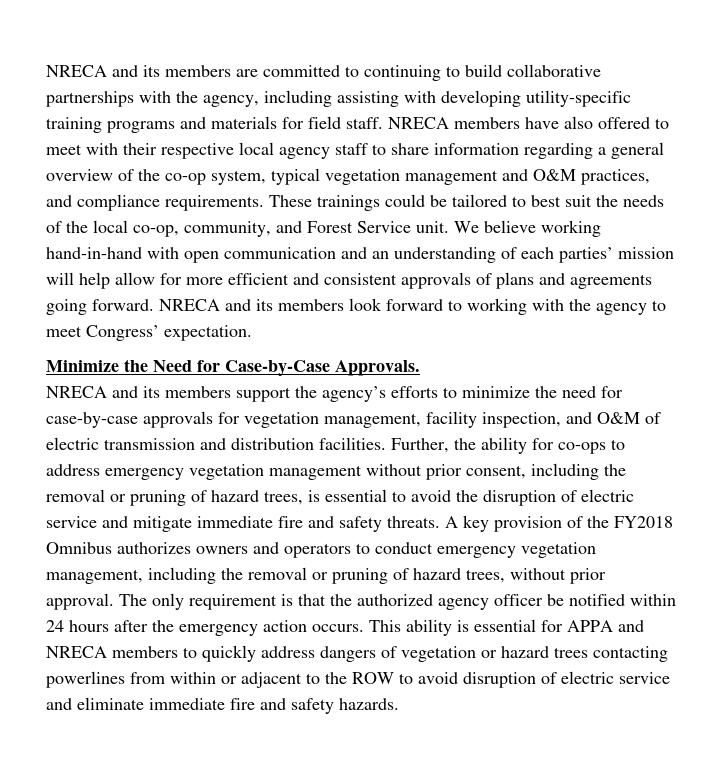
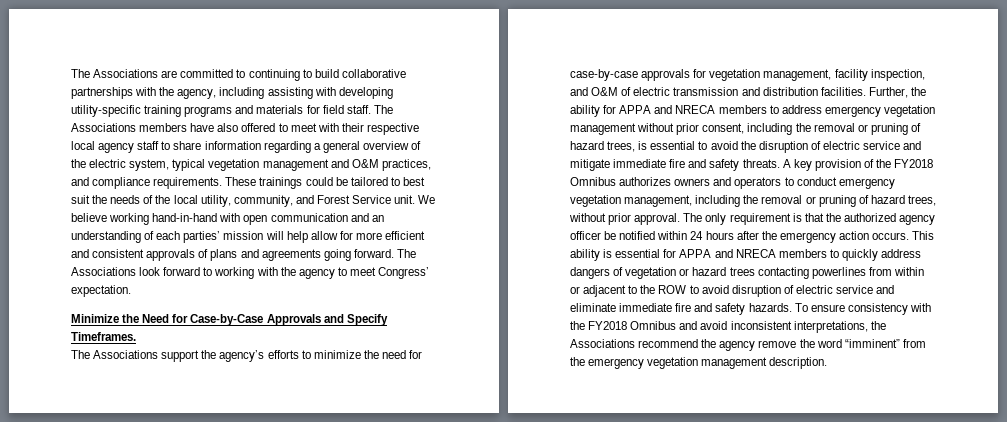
[46,65,231,77] NRECA and its members -> [71,69,159,78] The Associations
[388,117,449,129] NRECA -> [373,105,393,114] [71,123,136,132] The Associations
[165,173,206,185] co-op -> [89,159,127,168] electric
[133,225,179,237] co-op, -> [200,195,231,207] utility,
[159,299,344,311] NRECA and its members -> [396,249,416,258] [71,267,136,276] The Associations
[335,360,420,376] [46,386,231,398] Approvals. // NRECA and its members -> [266,314,388,326] [71,332,136,341] [71,350,159,359] Approvals and Specify Timeframes. // The Associations
[558,442,606,454] co-ops -> [619,105,767,114] APPA and NRECA members
(399, 704) none -> [794,303,931,315] [570,321,886,333] [570,339,926,351] [570,357,828,369] To ensure consistency with the FY2018 Omnibus and avoid inconsistent interpretations, the Associations recommend the agency remove the word “imminent” from the emergency vegetation management description.

